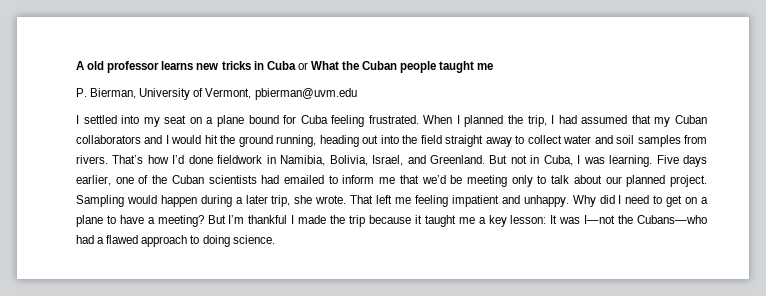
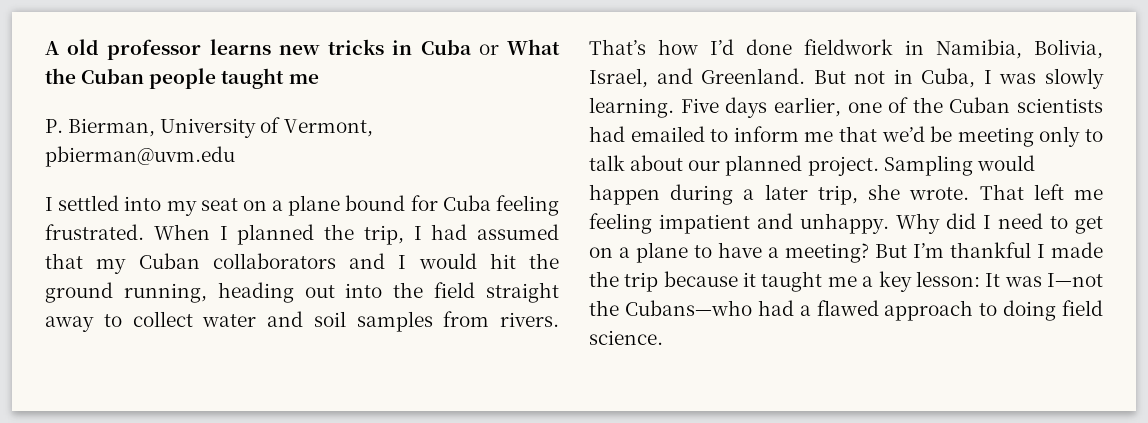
(605, 160) none -> [1045,68,1104,89] slowly
(230, 241) none -> [1062,300,1103,316] field

